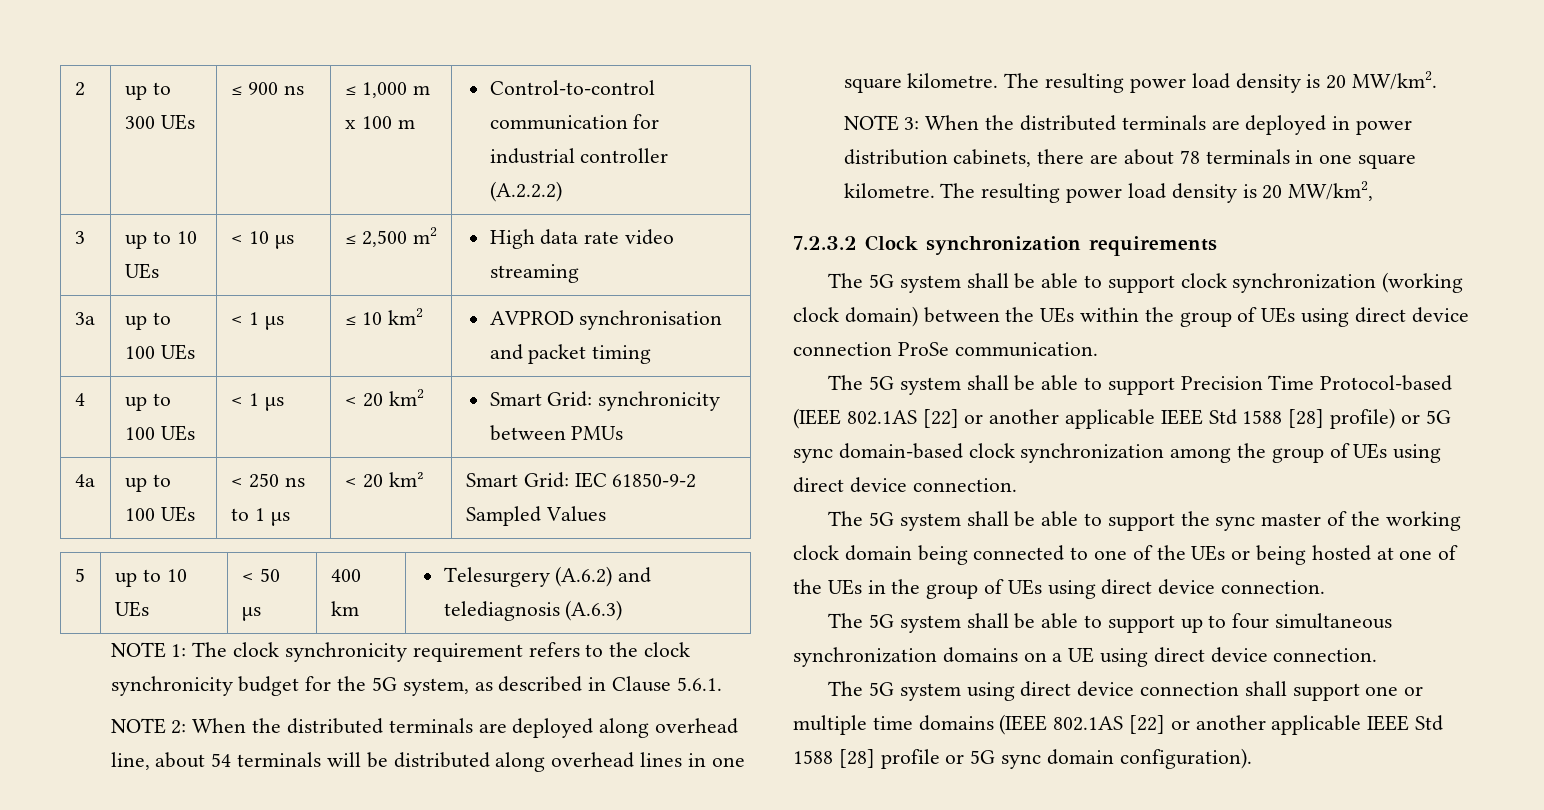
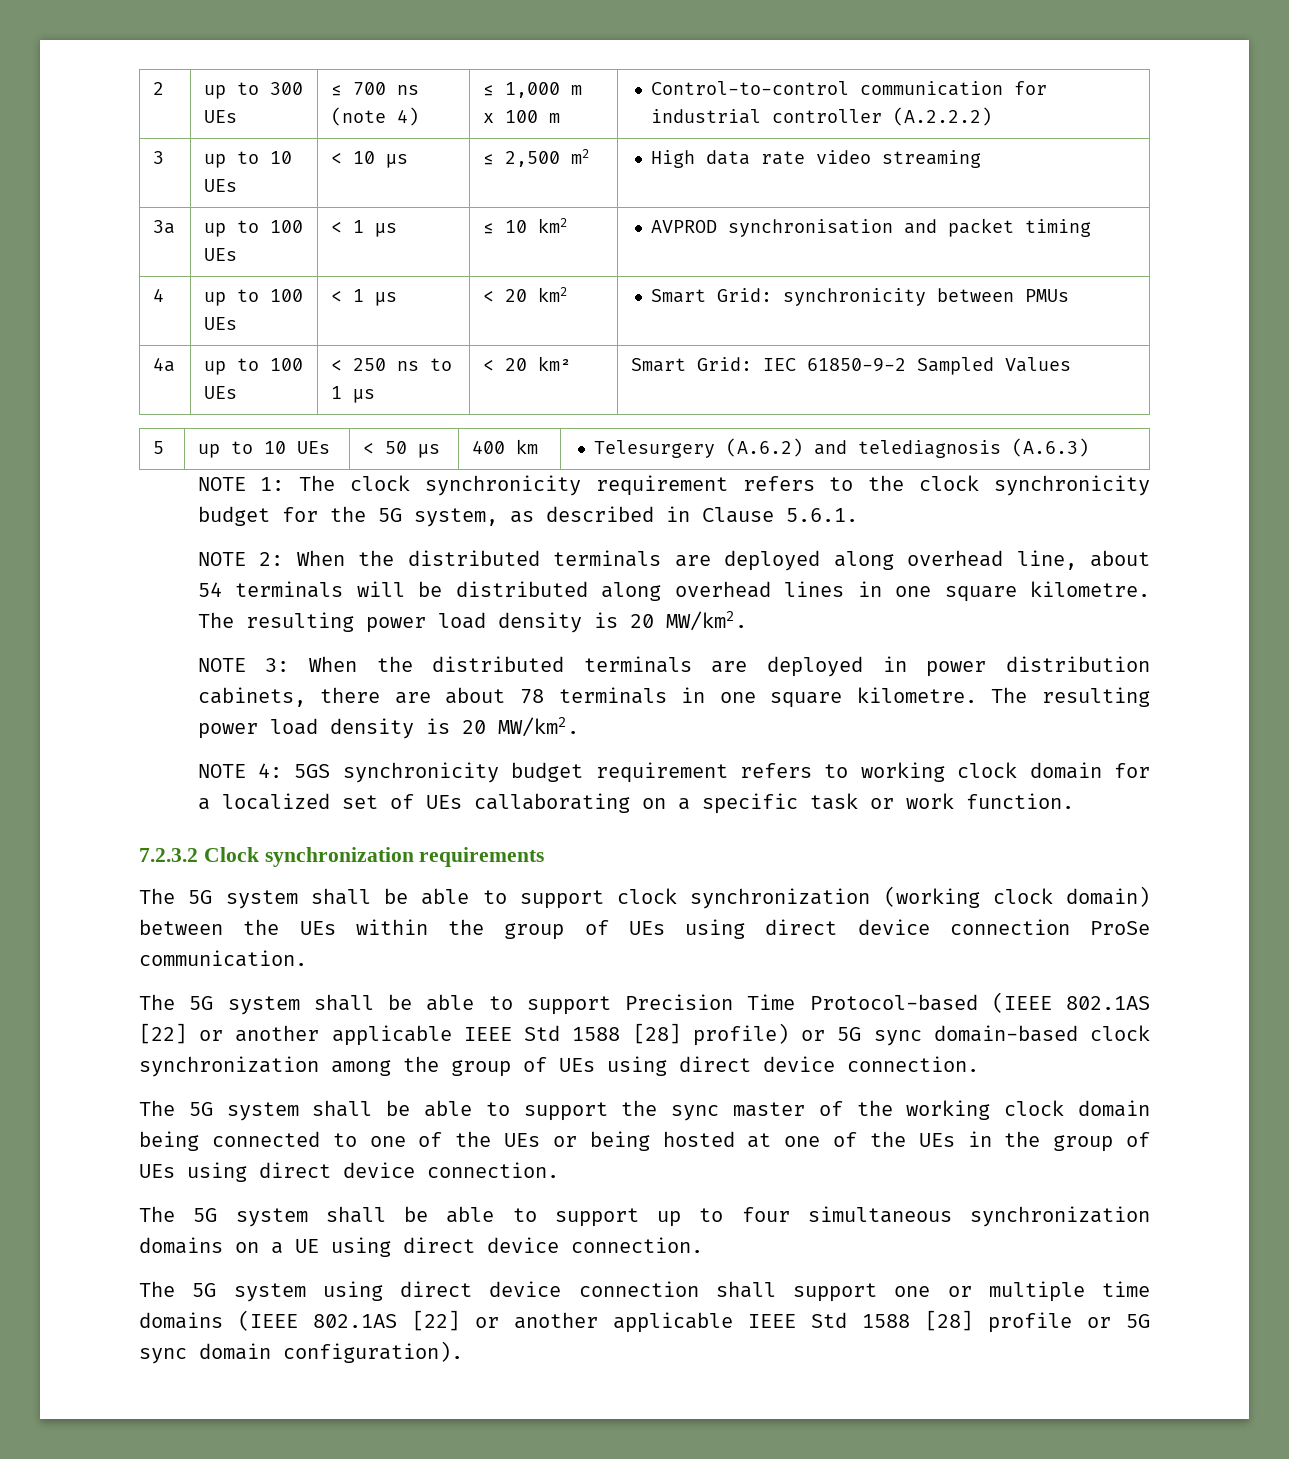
[247,82,304,95] 900 ns -> [353,82,420,95] [331,107,420,126] 700 ns (note 4)
[1288,181,1374,201] MW/km2, -> [497,717,579,737] [197,762,1150,783] [197,793,1074,814] MW/km2. // NOTE 4: 5GS synchronicity budget requirement refers to working clock domain for a localized set of UEs callaborating on a specific task or work function.

